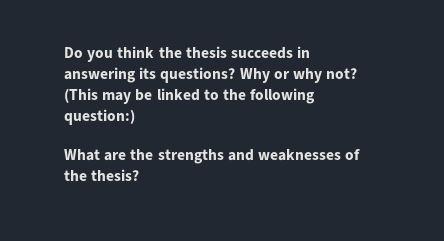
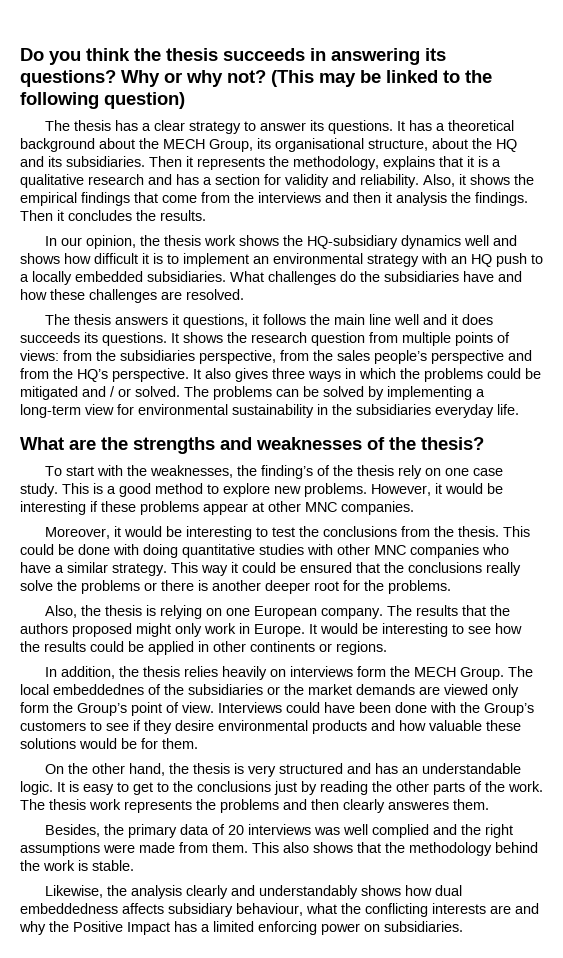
[64,109,135,125] question:) -> [104,92,185,109] [44,120,514,134] [20,138,517,152] [20,156,501,170] [20,174,534,188] [20,192,528,206] [20,210,206,221] [44,235,517,249] [20,253,543,267] [20,271,522,285] [20,289,244,303] [44,314,493,328] [20,332,510,346] [20,350,532,364] [20,368,541,382] [20,386,485,400] [20,404,519,418] question) // The thesis has a clear strategy to answer its questions. It has a theoretical background about the MECH Group, its organisational structure, about the HQ and its subsidiaries. Then it represents the methodology, explains that it is a qualitative research and has a section for validity and reliability. Also, it shows the empirical findings that come from the interviews and then it analysis the findings. Then it concludes the results. // In our opinion, the thesis work shows the HQ-subsidiary dynamics well and shows how difficult it is to implement an environmental strategy with an HQ push to a locally embedded subsidiaries. What challenges do the subsidiaries have and how these challenges are resolved. // The thesis answers it questions, it follows the main line well and it does succeeds its questions. It shows the research question from multiple points of views: from the subsidiaries perspective, from the sales people’s perspective and from the HQ’s perspective. It also gives three ways in which the problems could be mitigated and / or solved. The problems can be solved by implementing a long-term view for environmental sustainability in the subsidiaries everyday life.
(140, 175) none -> [44,465,503,479] [20,483,503,497] [20,501,414,515] [44,526,530,540] [20,544,509,558] [20,562,521,576] [20,580,451,594] [44,605,510,619] [20,623,522,637] [20,641,387,655] [44,666,533,680] [20,684,519,698] [20,702,534,716] [20,720,521,734] [20,738,198,749] [44,763,521,777] [20,781,543,795] [20,799,489,813] [44,824,513,838] [20,842,538,856] [20,860,134,871] [44,885,462,899] [20,903,539,917] [19,921,463,935] // To start with the weaknesses, the finding’s of the thesis rely on one case study. This is a good method to explore new problems. However, it would be interesting if these problems appear at other MNC companies. // Moreover, it would be interesting to test the conclusions from the thesis. This could be done with doing quantitative studies with other MNC companies who have a similar strategy. This way it could be ensured that the conclusions really solve the problems or there is another deeper root for the problems. // Also, the thesis is relying on one European company. The results that the authors proposed might only work in Europe. It would be interesting to see how the results could be applied in other continents or regions. // In addition, the thesis relies heavily on interviews form the MECH Group. The local embeddednes of the subsidiaries or the market demands are viewed only form the Group’s point of view. Interviews could have been done with the Group’s customers to see if they desire environmental products and how valuable these solutions would be for them. // On the other hand, the thesis is very structured and has an understandable logic. It is easy to get to the conclusions just by reading the other parts of the work. The thesis work represents the problems and then clearly answeres them. // Besides, the primary data of 20 interviews was well complied and the right assumptions were made from them. This also shows that the methodology behind the work is stable. // Likewise, the analysis clearly and understandably shows how dual embeddedness affects subsidiary behaviour, what the conflicting interests are and why the Positive Impact has a limited enforcing power on subsidiaries.

